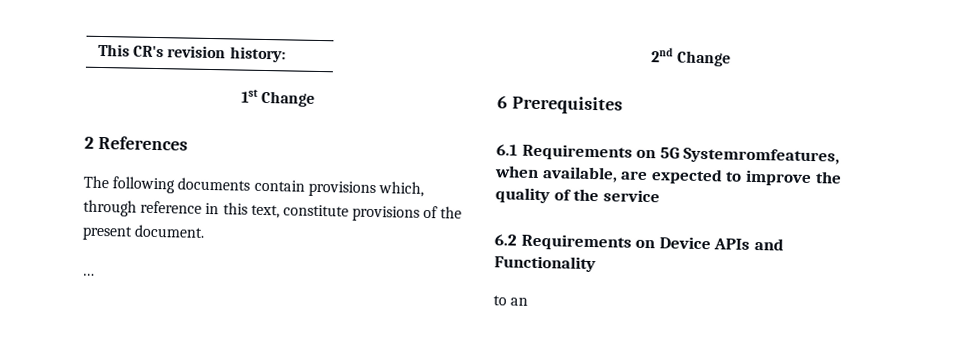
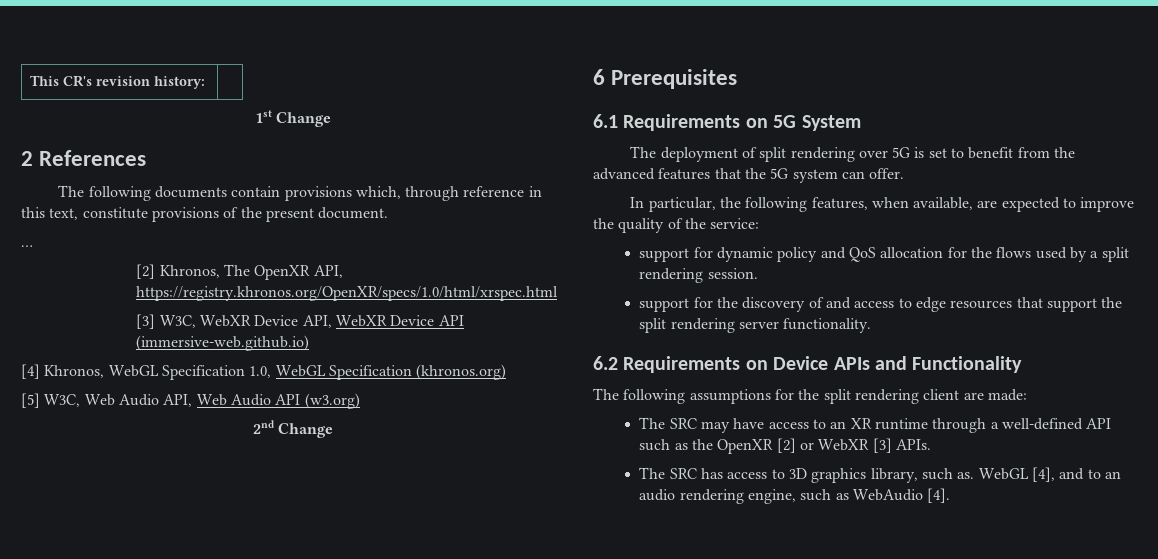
(95, 274) none -> [136,264,343,280] [136,286,559,301] [136,314,464,329] [136,335,310,351] [21,364,507,380] [21,393,360,409] // [2] Khronos, The OpenXR API, https://registry.khronos.org/OpenXR/specs/1.0/html/xrspec.html // [3] W3C, WebXR Device API, WebXR Device API (immersive-web.github.io) // [4] Khronos, WebGL Specification 1.0, WebGL Specification (khronos.org) // [5] W3C, Web Audio API, Web Audio API (w3.org)
[683,147,841,165] Systemromfeatures, -> [801,115,861,131] [630,146,1076,162] [593,168,905,183] [630,197,868,212] System // The deployment of split rendering over 5G is set to benefit from the advanced features that the 5G system can offer. // In particular, the following features,
[602,189,660,203] service -> [710,218,760,229] [639,247,1129,262] [639,268,758,283] [639,297,1123,312] [639,318,872,333] service: // support for dynamic policy and QoS allocation for the flows used by a split rendering session. // support for the discovery of and access to edge resources that support the split rendering server functionality.
[493,295,529,306] to an -> [593,388,1027,404] [639,417,1112,433] [639,438,931,454] [639,467,1121,483] [639,488,951,504] The following assumptions for the split rendering client are made: // The SRC may have access to an XR runtime through a well-defined API such as the OpenXR [2] or WebXR [3] APIs. // The SRC has access to 3D graphics library, such as. WebGL [4], and to an audio rendering engine, such as WebAudio [4].

